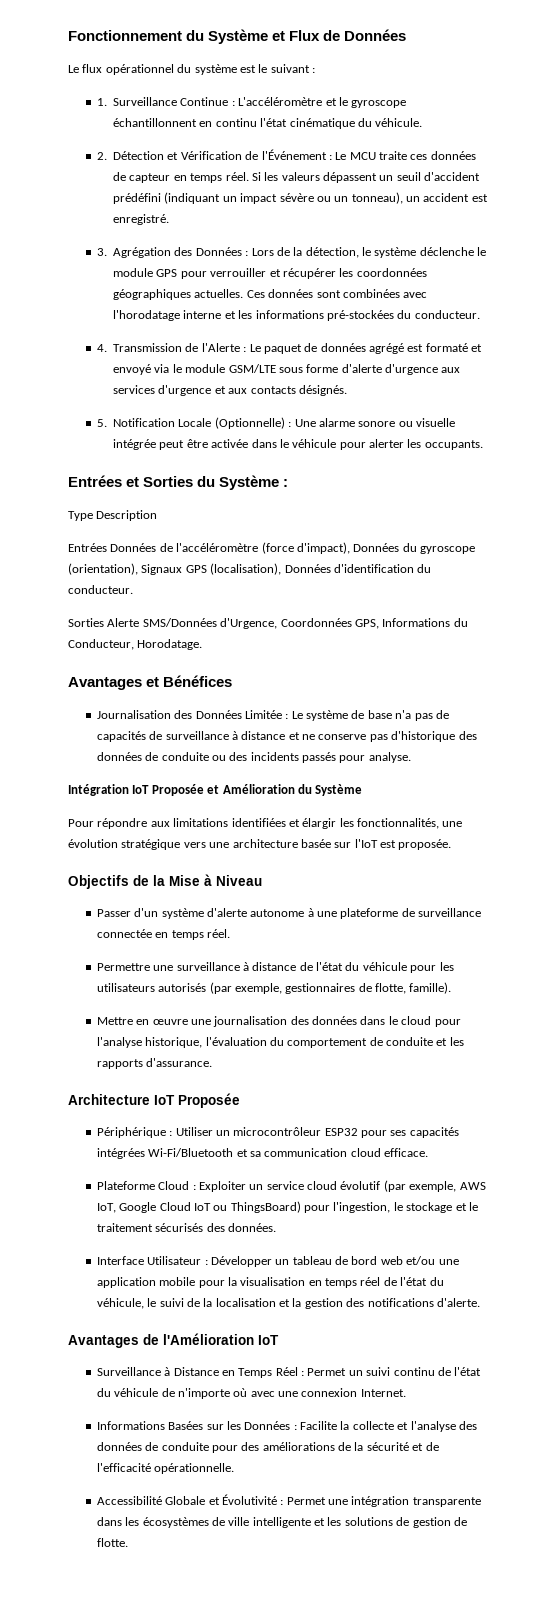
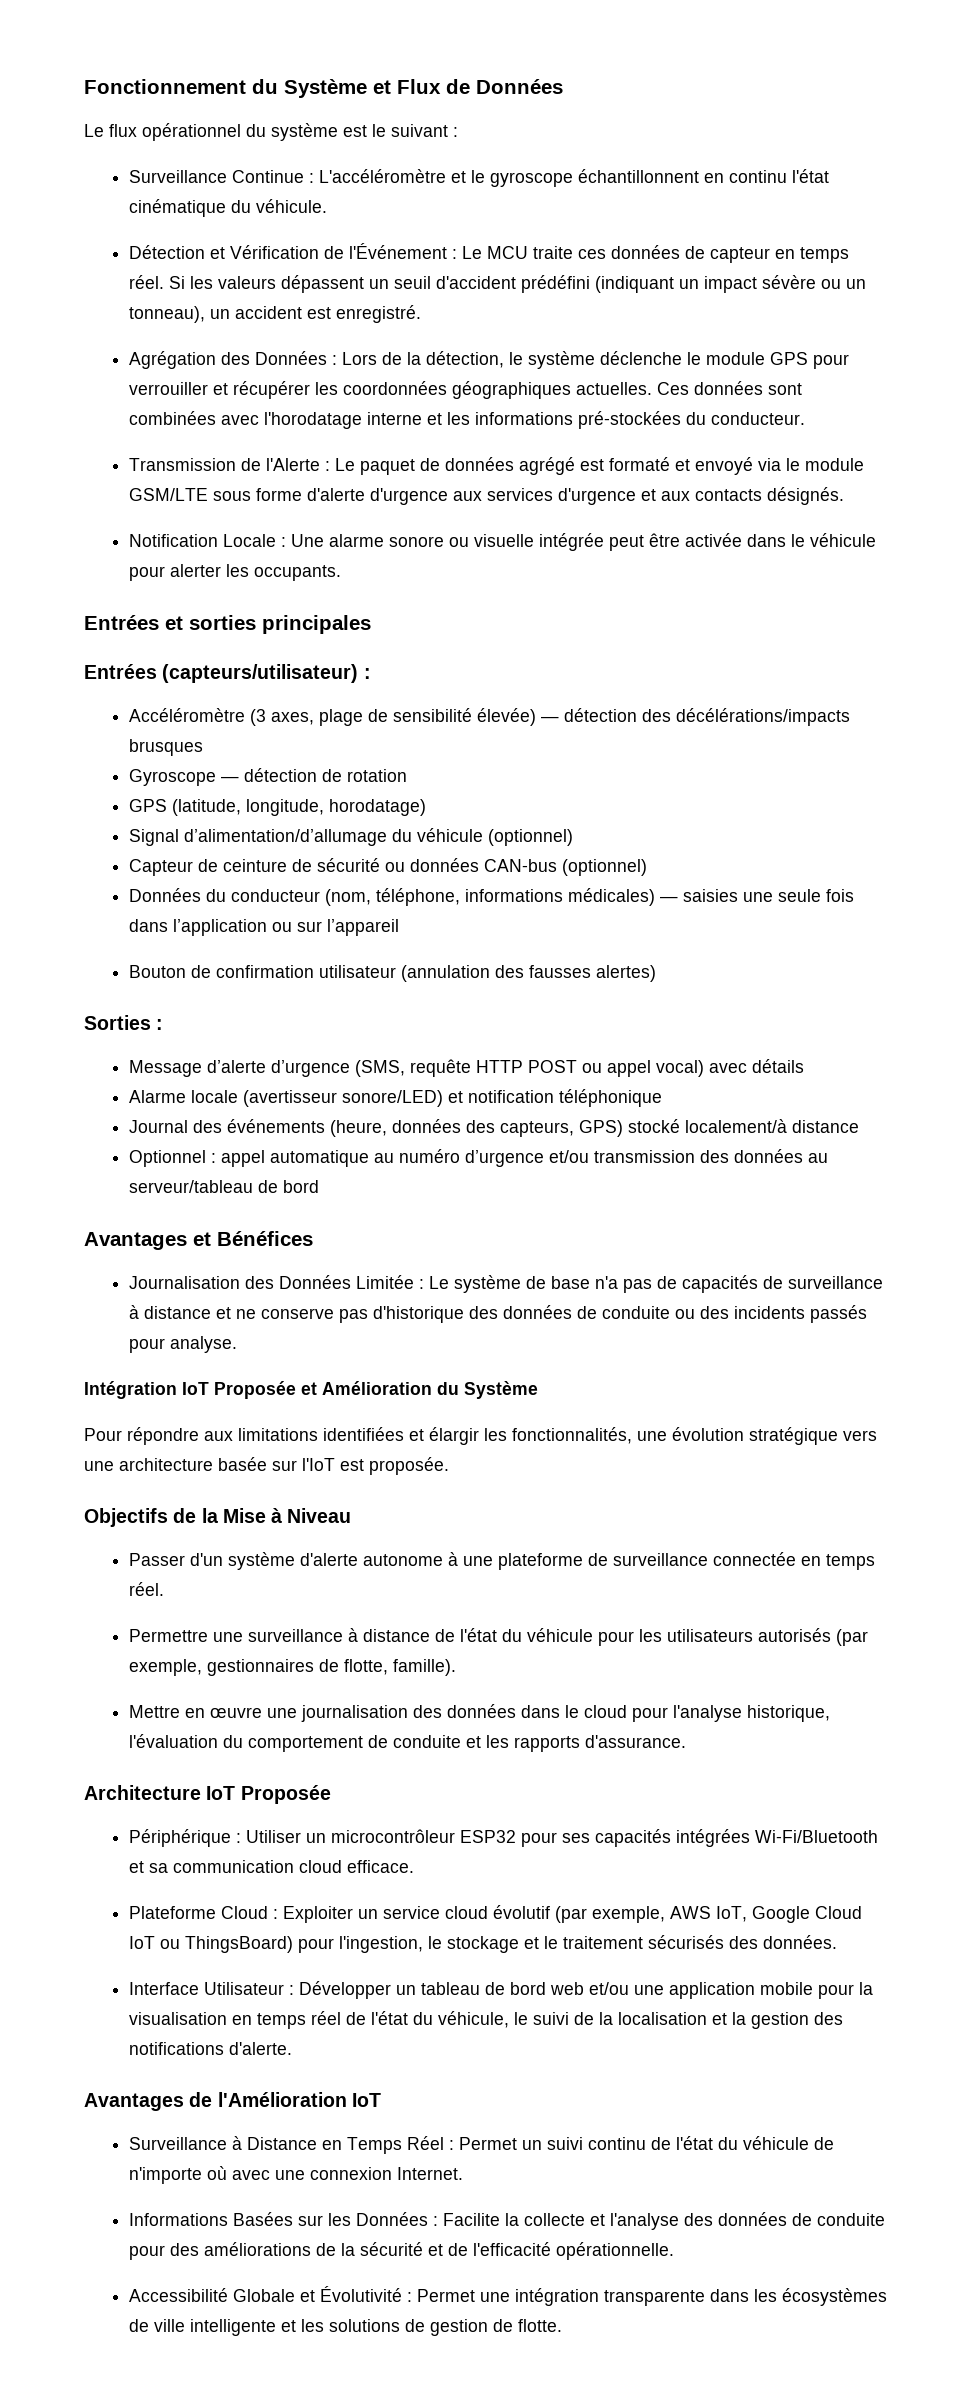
[96,98,107,106] 1. -> (458, 132) none
[96,152,107,160] 2. -> (328, 206) none
[96,248,107,256] 3. -> (422, 314) none
[96,344,107,352] 4. -> (806, 418) none
[96,419,107,427] 5. -> (845, 496) none
[214,417,285,429] (Optionnelle) -> (277, 540) none
[143,475,289,490] [68,510,158,521] [68,542,475,554] [68,563,432,575] [68,585,133,594] [68,618,468,629] [68,639,203,650] Sorties du Système : // Type Description // Entrées Données de l'accéléromètre (force d'impact), Données du gyroscope (orientation), Signaux GPS (localisation), Données d'identification du conducteur. // Sorties Alerte SMS/Données d'Urgence, Coordonnées GPS, Informations du Conducteur, Horodatage. -> [189,615,371,634] [84,664,371,683] [129,708,851,726] [129,739,204,756] [129,768,408,786] [129,799,427,816] [129,828,574,846] [129,858,648,876] [129,888,855,906] [129,919,400,936] [129,965,657,982] [84,1015,164,1030] [129,1059,805,1077] [129,1089,663,1107] [129,1119,860,1137] [129,1149,829,1167] [129,1180,320,1193] sorties principales // Entrées (capteurs/utilisateur) : // Accéléromètre (3 axes, plage de sensibilité élevée) — détection des décélérations/impacts brusques // Gyroscope — détection de rotation // GPS (latitude, longitude, horodatage) // Signal d’alimentation/d’allumage du véhicule (optionnel) // Capteur de ceinture de sécurité ou données CAN-bus (optionnel) // Données du conducteur (nom, téléphone, informations médicales) — saisies une seule fois dans l’application ou sur l’appareil // Bouton de confirmation utilisateur (annulation des fausses alertes) // Sorties : // Message d’alerte d’urgence (SMS, requête HTTP POST ou appel vocal) avec détails // Alarme locale (avertisseur sonore/LED) et notification téléphonique // Journal des événements (heure, données des capteurs, GPS) stocké localement/à distance // Optionnel : appel automatique au numéro d’urgence et/ou transmission des données au serveur/tableau de bord

